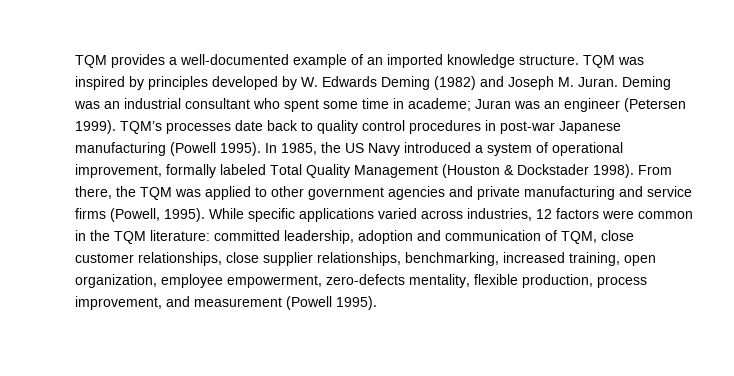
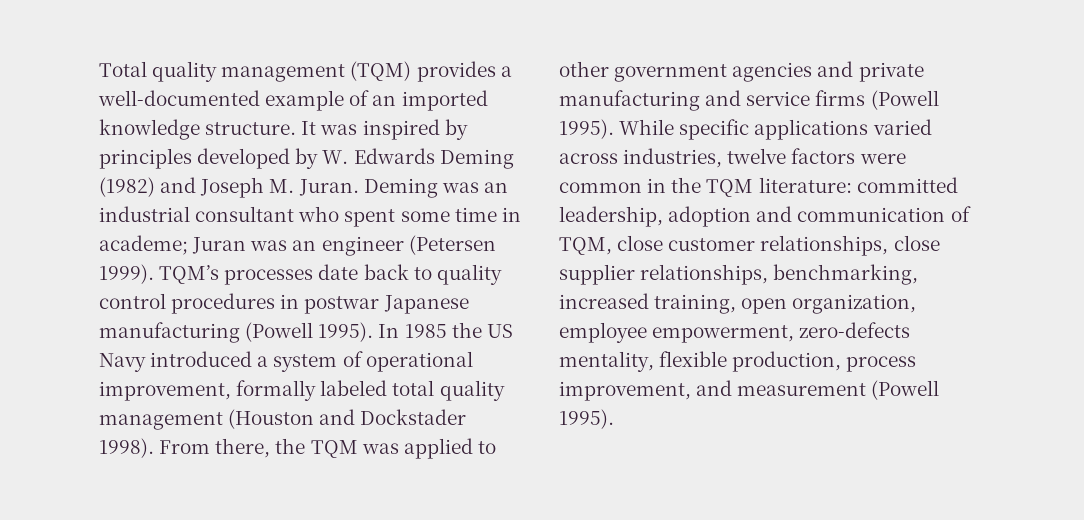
[75,55,107,68] TQM -> [99,61,412,82] Total quality management (TQM)
[583,55,615,68] TQM -> [301,121,317,135] It
[500,121,555,134] post-war -> [304,296,380,314] postwar
[281,143,317,155] 1985, -> [404,324,447,338] 1985
[270,164,514,178] Total Quality Management (Houston & -> [392,380,505,401] [99,409,356,430] total quality management (Houston and
[110,208,160,222] (Powell, -> [870,90,939,110] (Powell
[536,209,552,219] 12 -> [727,148,787,164] twelve

